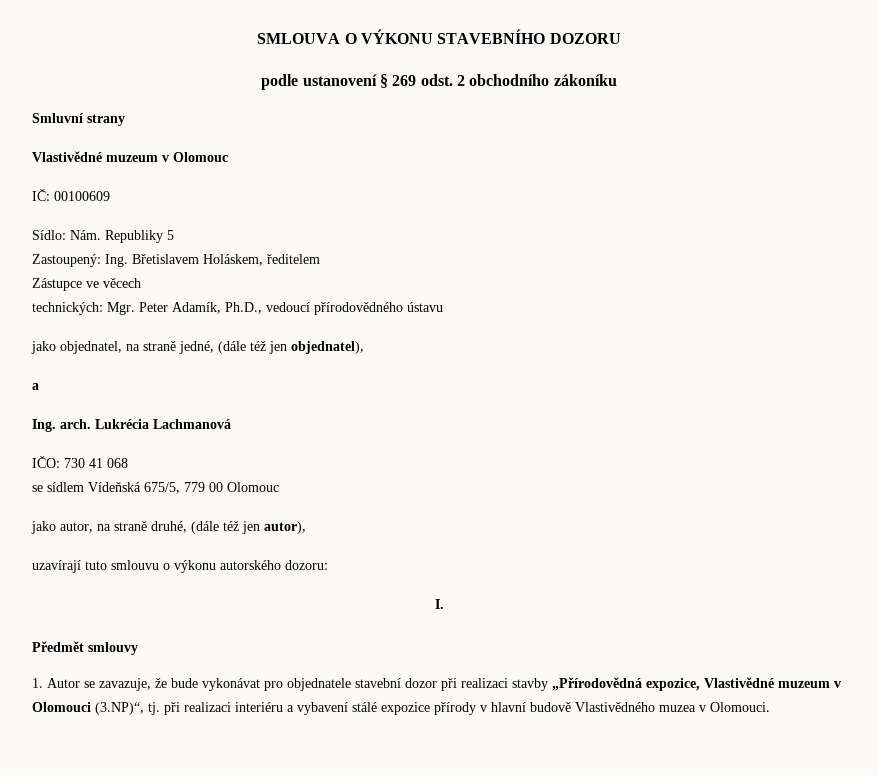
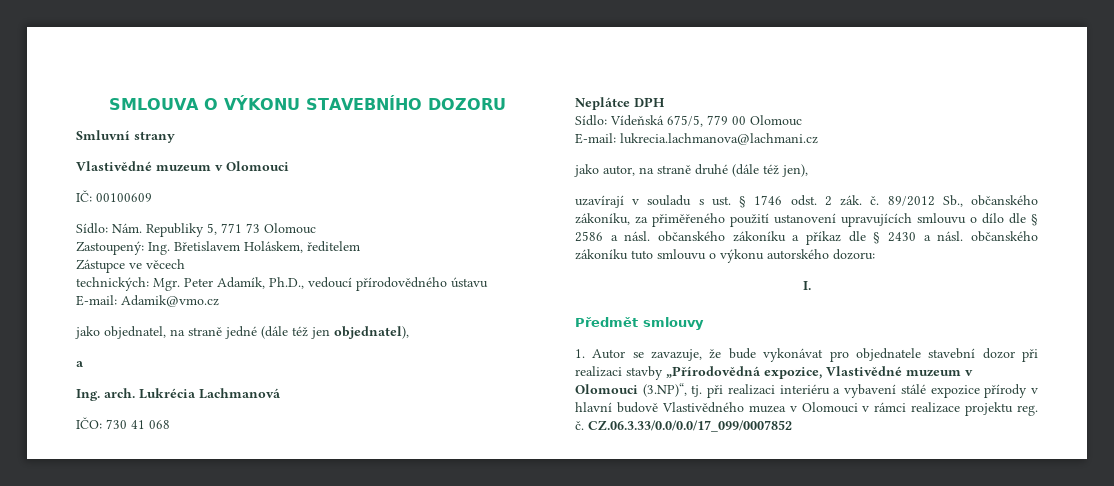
[261,74,617,90] // podle ustanovení § 269 odst. 2 obchodního zákoníku -> (506, 104) none
[173,152,228,162] Olomouc -> [226,161,289,171] Olomouci
[167,230,174,240] 5 -> [207,223,316,235] 5, 771 73 Olomouc
(443, 307) none -> [76,295,219,307] // E-mail: Adamik@vmo.cz
[179,341,214,354] jedné, -> [225,326,257,339] jedné
[32,482,84,492] se sídlem -> [575,97,665,110] [575,115,607,126] Neplátce DPH // Sídlo:
(279, 487) none -> [575,133,818,145] // E-mail: lukrecia.lachmanova@lachmani.cz
[151,521,306,534] druhé, (dále též jen autor), -> [695,164,808,177] druhé (dále též jen),
(81, 566) none -> [632,195,1038,208] [575,213,1038,227] [575,231,1038,245] [575,249,628,260] v souladu s ust. § 1746 odst. 2 zák. č. 89/2012 Sb., občanského zákoníku, za přiměřeného použití ustanovení upravujících smlouvu o dílo dle § 2586 a násl. občanského zákoníku a příkaz dle § 2430 a násl. občanského zákoníku
[710,702,770,712] Olomouci. -> [801,402,1038,416] [575,420,792,432] Olomouci v rámci realizace projektu reg. č. CZ.06.3.33/0.0/0.0/17_099/0007852

